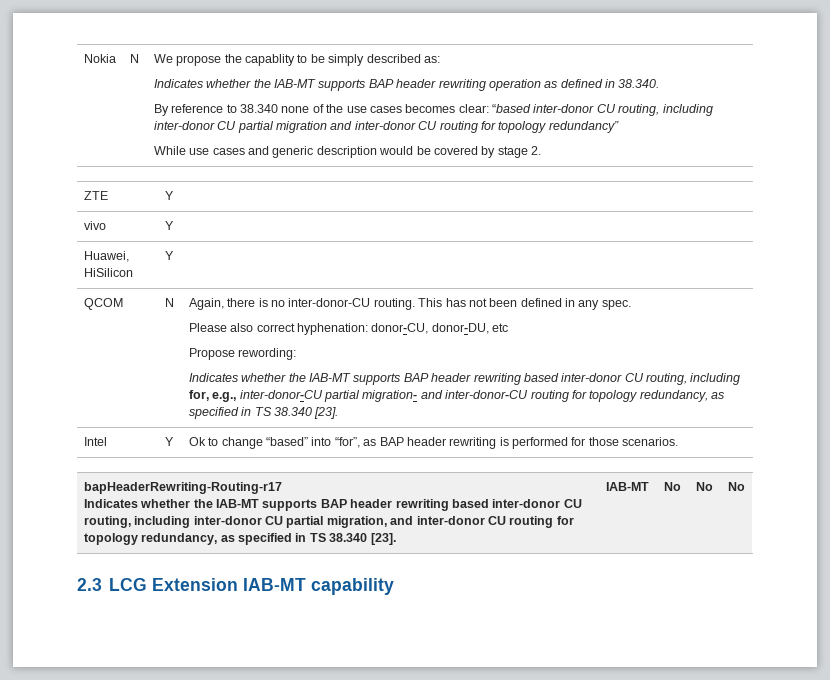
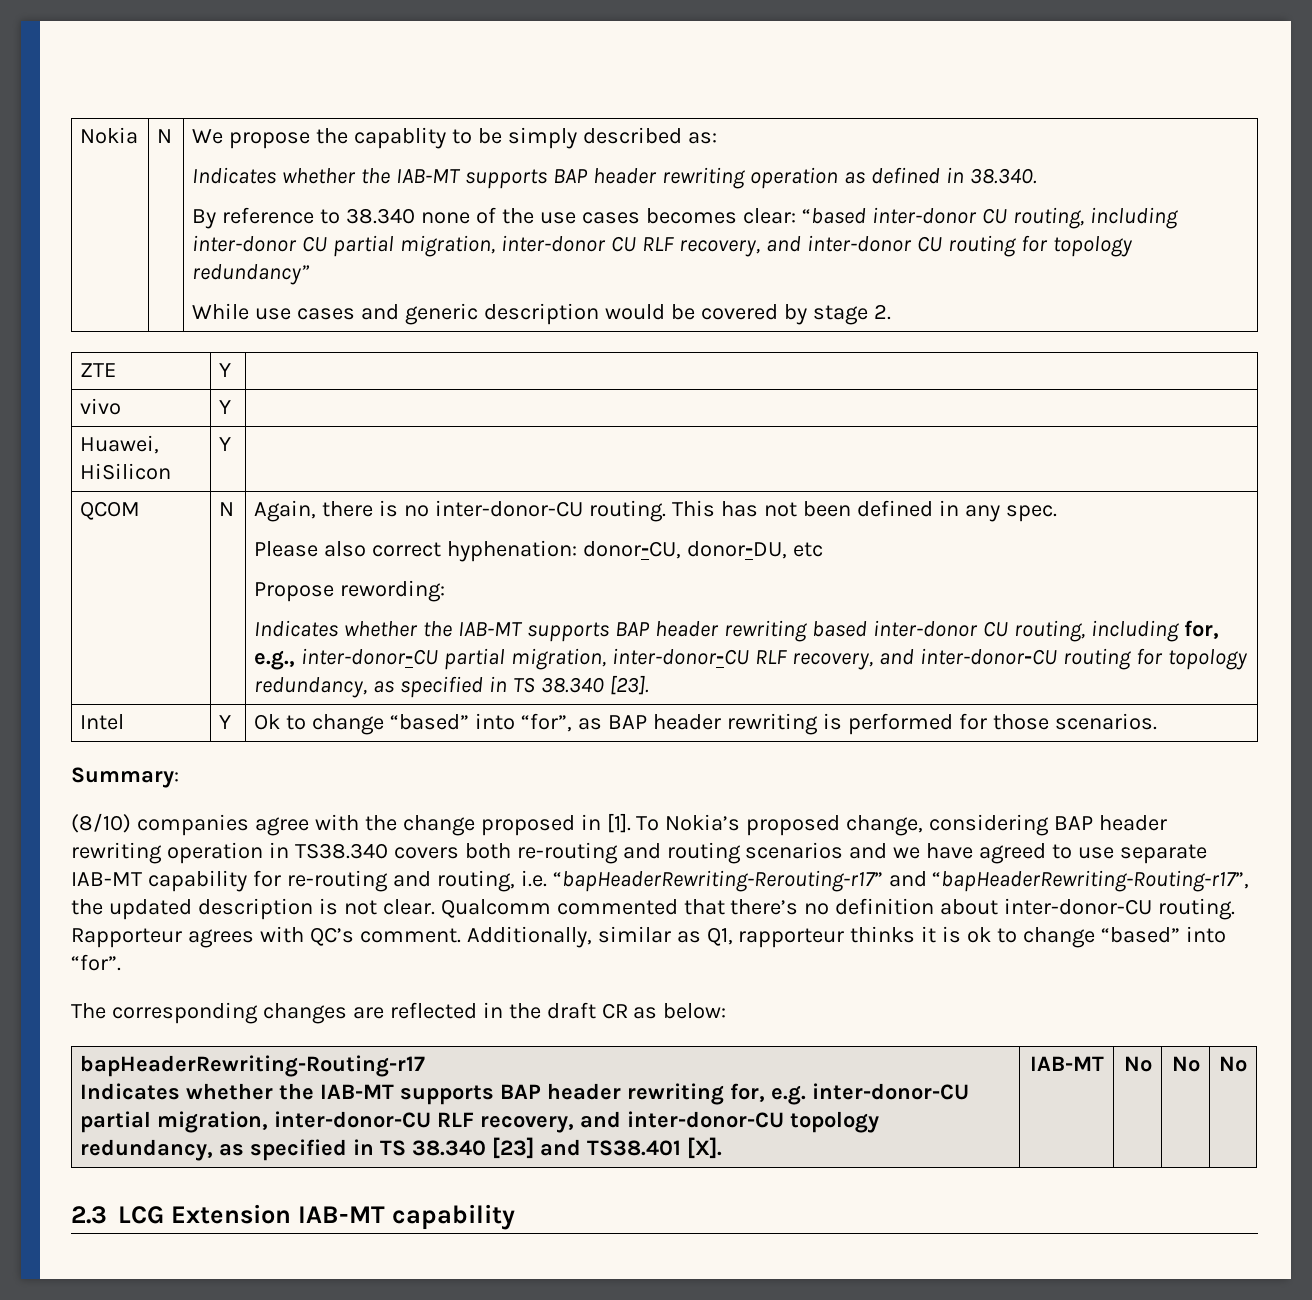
[276,121,328,133] migration -> [400,235,761,257] migration, inter-donor CU RLF recovery,
[362,390,418,402] migration- -> [511,648,874,670] migration, inter-donor-CU RLF recovery,
(679, 441) none -> [71,767,179,788] [71,813,1168,836] [71,842,1208,864] [71,870,1250,892] [71,898,1236,920] [71,926,1226,948] [71,954,121,971] [71,1002,727,1024] // Summary: // (8/10) companies agree with the change proposed in [1]. To Nokia’s proposed change, considering BAP header rewriting operation in TS38.340 covers both re-routing and routing scenarios and we have agreed to use separate IAB-MT capability for re-routing and routing, i.e. “bapHeaderRewriting-Rerouting-r17” and “bapHeaderRewriting-Routing-r17”, the updated description is not clear. Qualcomm commented that there’s no definition about inter-donor-CU routing. Rapporteur agrees with QC’s comment. Additionally, similar as Q1, rapporteur thinks it is ok to change “based” into “for”. // The corresponding changes are reflected in the draft CR as below:
[451,499,582,508] [83,516,574,528] [83,533,396,545] based inter-donor CU routing, including inter-donor CU partial migration, and inter-donor CU routing for topology redundancy, as specified in TS 38.340 [23]. -> [730,1083,970,1105] [80,1111,880,1133] [80,1137,723,1161] for, e.g. inter-donor-CU partial migration, inter-donor-CU RLF recovery, and inter-donor-CU topology redundancy, as specified in TS 38.340 [23] and TS38.401 [X].

